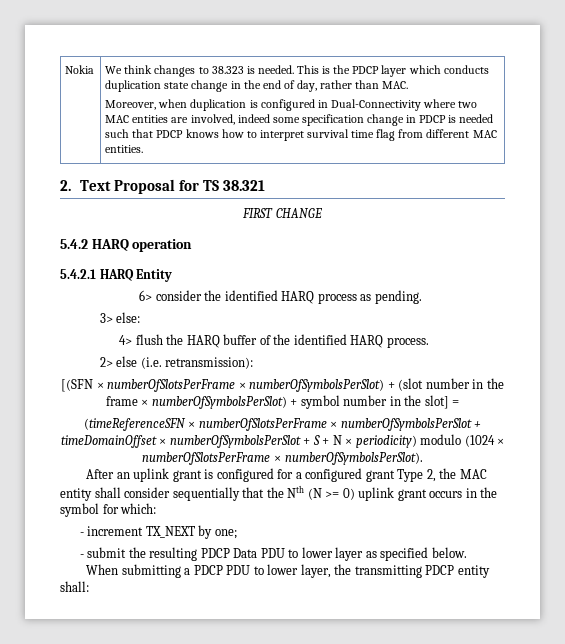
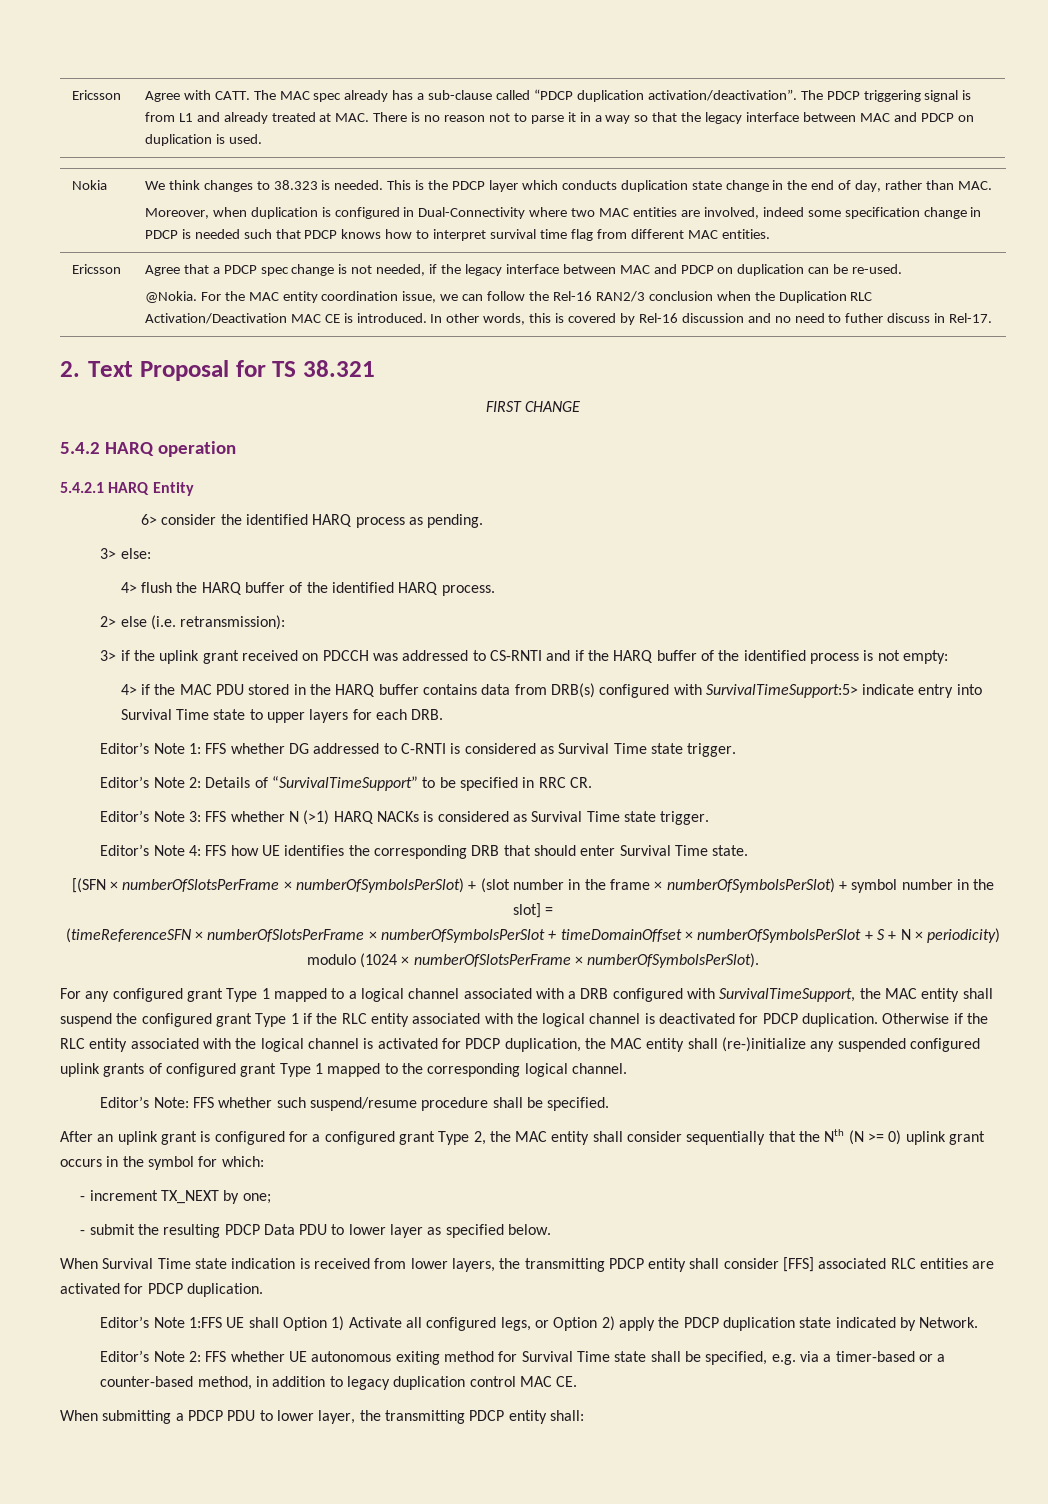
(65, 69) none -> [71,90,121,100] [144,89,972,102] [144,112,974,124] [144,134,262,146] Ericsson | Agree with CATT. The MAC spec already has a sub-clause called “PDCP duplication activation/deactivation”. The PDCP triggering signal is from L1 and already treated at MAC. There is no reason not to parse it in a way so that the legacy interface between MAC and PDCP on duplication is used. //
(144, 149) none -> [71,264,121,274] [144,264,903,276] [144,291,873,303] [144,313,993,325] // Ericsson | Agree that a PDCP spec change is not needed, if the legacy interface between MAC and PDCP on duplication can be re-used. // @Nokia. For the MAC entity coordination issue, we can follow the Rel-16 RAN2/3 conclusion when the Duplication RLC Activation/Deactivation MAC CE is introduced. In other words, this is covered by Rel-16 discussion and no need to futher discuss in Rel-17.
(254, 363) none -> [100,650,948,664] [120,683,982,698] [120,709,444,723] [100,742,737,757] [100,776,592,791] [100,810,710,825] [100,844,749,859] // 3> if the uplink grant received on PDCCH was addressed to CS-RNTI and if the HARQ buffer of the identified process is not empty: // 4> if the MAC PDU stored in the HARQ buffer contains data from DRB(s) configured with SurvivalTimeSupport:5> indicate entry into Survival Time state to upper layers for each DRB. // Editor’s Note 1: FFS whether DG addressed to C-RNTI is considered as Survival Time state trigger. // Editor’s Note 2: Details of “SurvivalTimeSupport” to be specified in RRC CR. // Editor’s Note 3: FFS whether N (>1) HARQ NACKs is considered as Survival Time state trigger. // Editor’s Note 4: FFS how UE identifies the corresponding DRB that should enter Survival Time state.
(423, 458) none -> [60,988,993,1002] [60,1013,989,1027] [60,1037,981,1052] [60,1063,627,1077] [100,1096,610,1111] // For any configured grant Type 1 mapped to a logical channel associated with a DRB configured with SurvivalTimeSupport, the MAC entity shall suspend the configured grant Type 1 if the RLC entity associated with the logical channel is deactivated for PDCP duplication. Otherwise if the RLC entity associated with the logical channel is activated for PDCP duplication, the MAC entity shall (re-)initialize any suspended configured uplink grants of configured grant Type 1 mapped to the corresponding logical channel. // Editor’s Note: FFS whether such suspend/resume procedure shall be specified.
(467, 552) none -> [60,1257,995,1272] [60,1283,263,1297] [100,1316,979,1331] [100,1350,946,1365] [100,1376,578,1390] // When Survival Time state indication is received from lower layers, the transmitting PDCP entity shall consider [FFS] associated RLC entities are activated for PDCP duplication. // Editor’s Note 1:FFS UE shall Option 1) Activate all configured legs, or Option 2) apply the PDCP duplication state indicated by Network. // Editor’s Note 2: FFS whether UE autonomous exiting method for Survival Time state shall be specified, e.g. via a timer-based or a counter-based method, in addition to legacy duplication control MAC CE.

